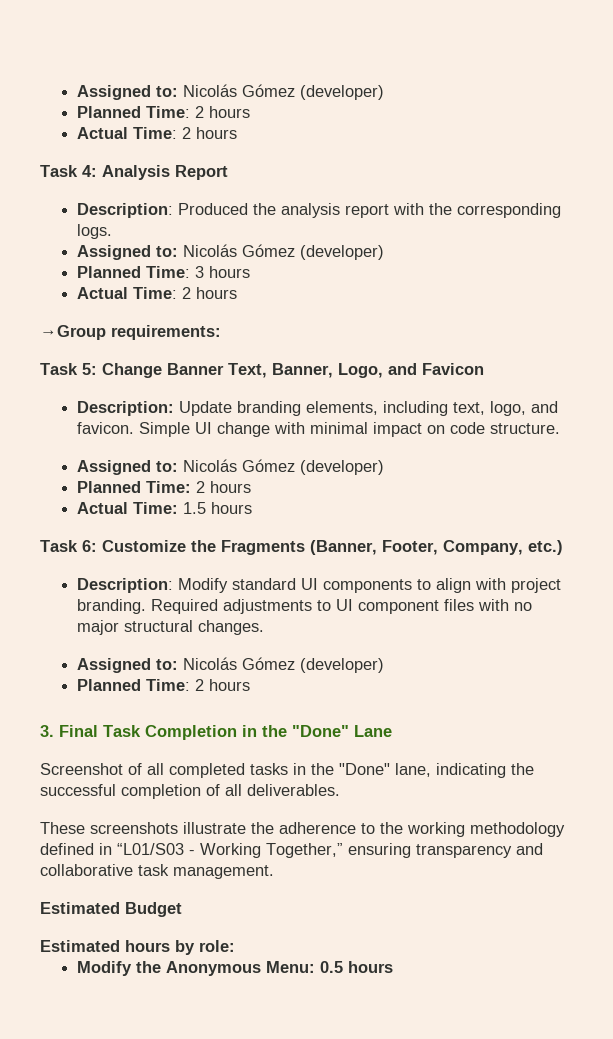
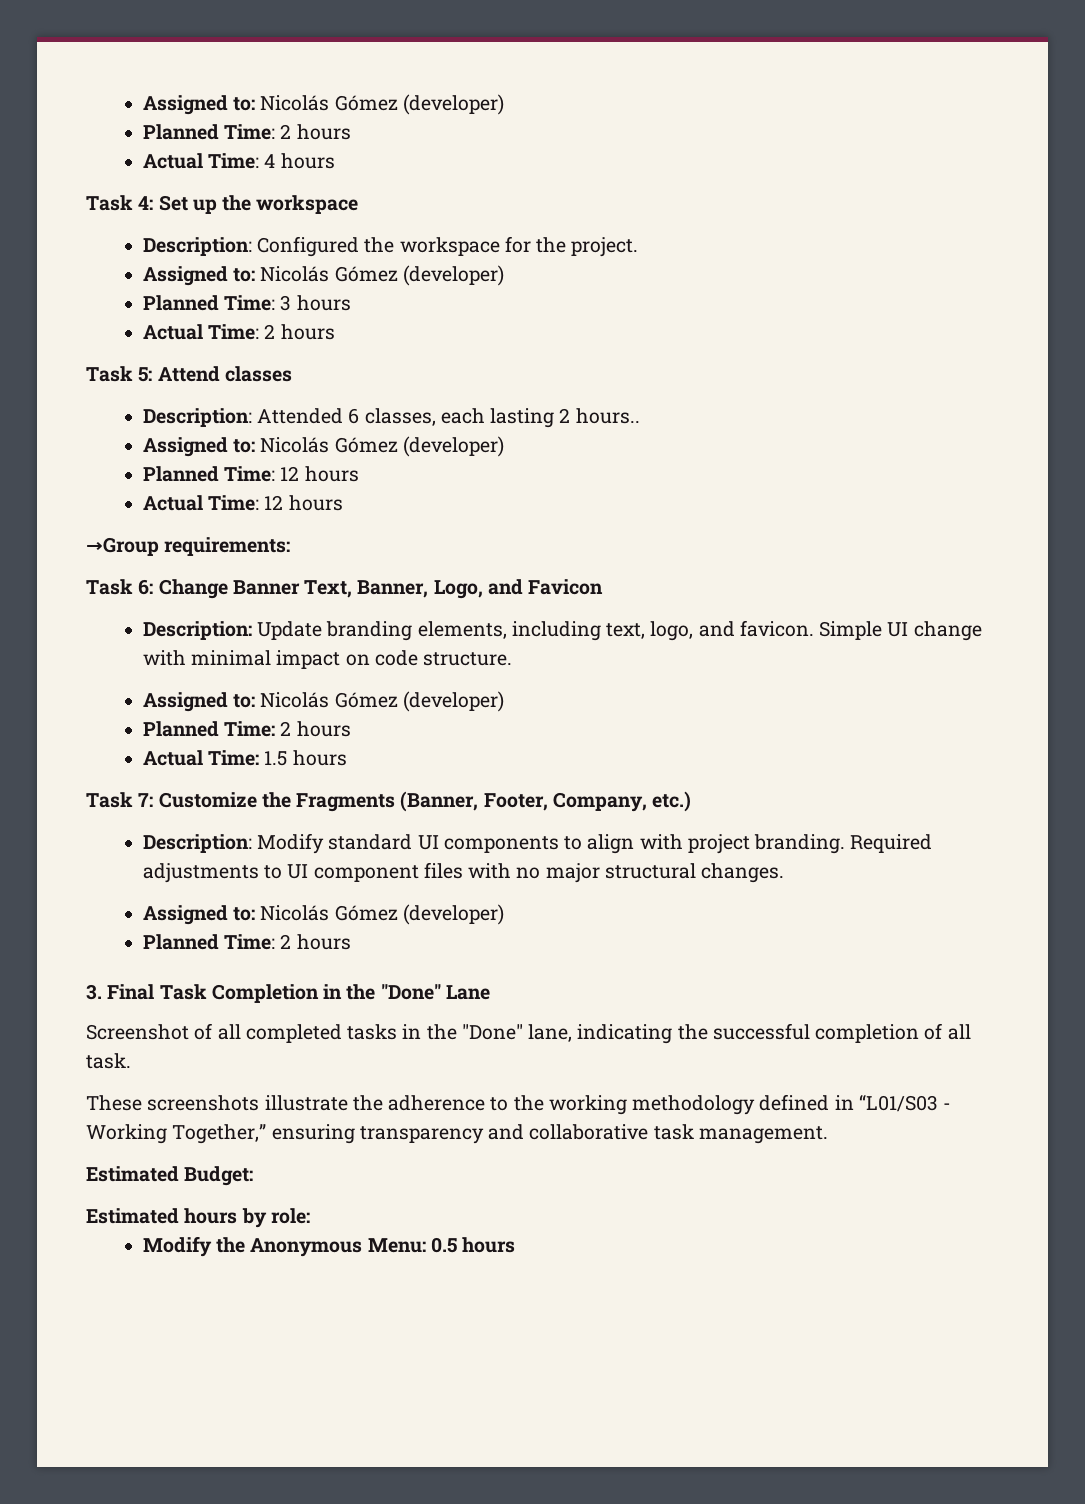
[181,127,191,139] 2 -> [264,154,276,168] 4
[102,165,228,180] [76,203,561,218] [76,224,112,239] Analysis Report // Description: Produced the analysis report with the corresponding logs. -> [158,195,359,214] [142,236,639,257] Set up the workspace // Description: Configured the workspace for the project.
(237, 293) none -> [86,366,292,382] [142,408,640,428] [142,436,504,457] [142,466,359,482] [142,495,343,511] // Task 5: Attend classes // Description: Attended 6 classes, each lasting 2 hours.. // Assigned to: Nicolás Gómez (developer) // Planned Time: 12 hours // Actual Time: 12 hours
[82,363,97,375] 5: -> [138,579,154,595] 6:
[82,540,97,552] 6: -> [138,793,154,807] 7:
[247,784,340,796] deliverables. -> [86,1053,131,1069] task.
[125,902,182,917] Budget -> [184,1166,254,1186] Budget:

